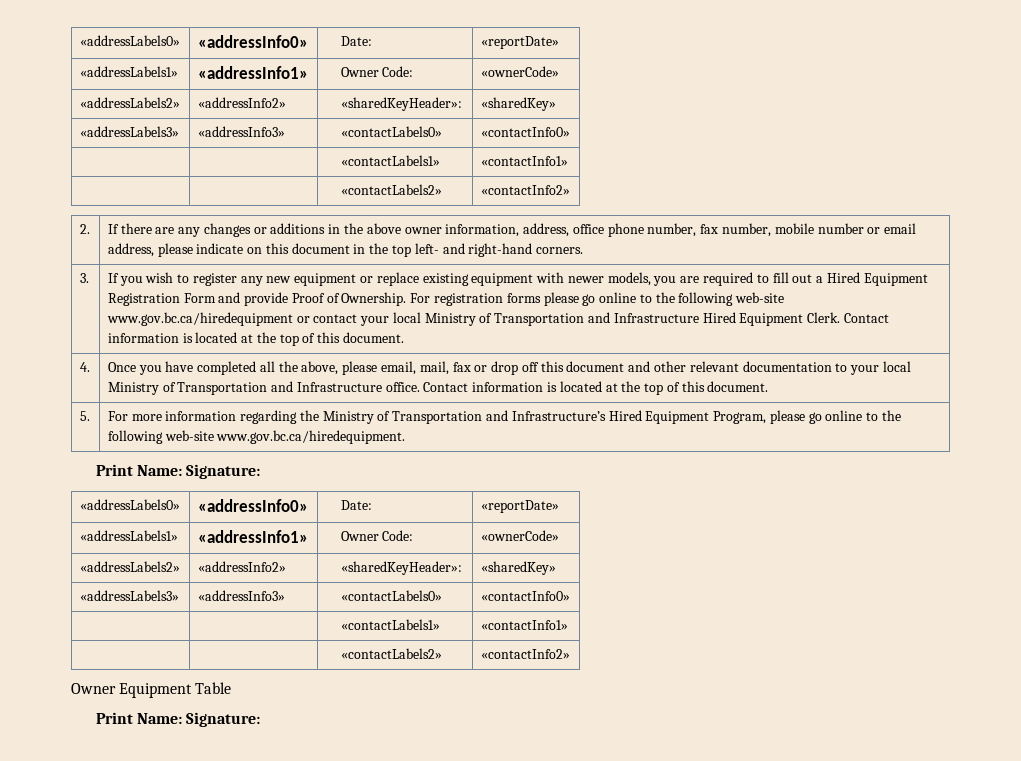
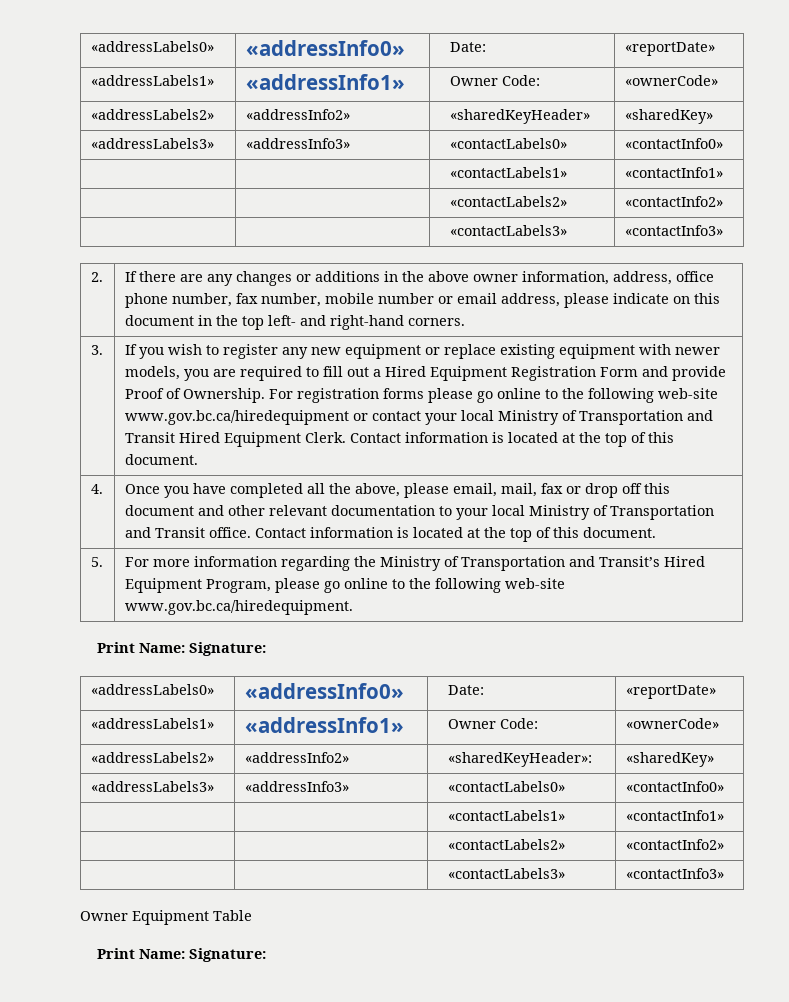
[340,97,462,111] [480,97,556,111] [79,126,179,137] [197,126,285,137] [340,126,442,137] [480,127,570,137] [340,155,440,166] [480,156,568,166] [340,184,442,195] [480,185,570,195] «sharedKeyHeader»: | «sharedKey» // «addressLabels3» | «addressInfo3» | «contactLabels0» | «contactInfo0» // | | «contactLabels1» | «contactInfo1» // | | «contactLabels2» | «contactInfo2» -> [449,109,590,124] [624,109,713,124] [90,138,214,149] [245,138,350,149] [449,138,567,149] [624,138,723,149] [449,167,567,178] [624,167,723,178] [449,196,567,207] [624,196,723,207] [449,225,567,236] [624,225,723,236] «sharedKeyHeader» | «sharedKey» // «addressLabels3» | «addressInfo3» | «contactLabels0» | «contactInfo0» // | | «contactLabels1» | «contactInfo1» // | | «contactLabels2» | «contactInfo2» // | | «contactLabels3» | «contactInfo3»
[613,313,699,323] Infrastructure -> [124,432,175,443] Transit
[296,382,382,392] Infrastructure -> [154,527,205,538] Transit
[511,411,606,421] Infrastructure’s -> [598,556,660,567] Transit’s
(570, 654) none -> [447,868,565,879] [625,868,724,879] // | | «contactLabels3» | «contactInfo3»

